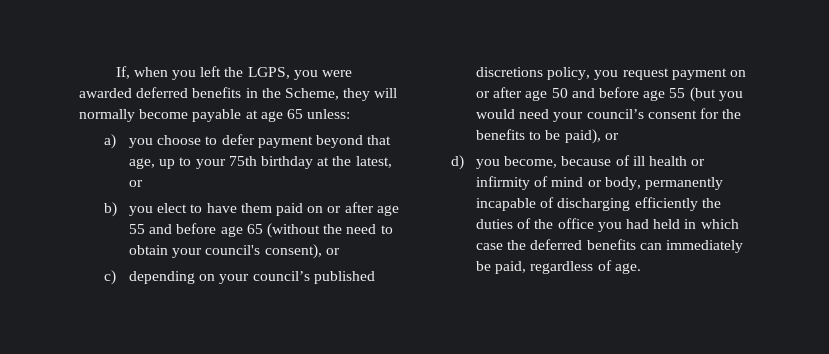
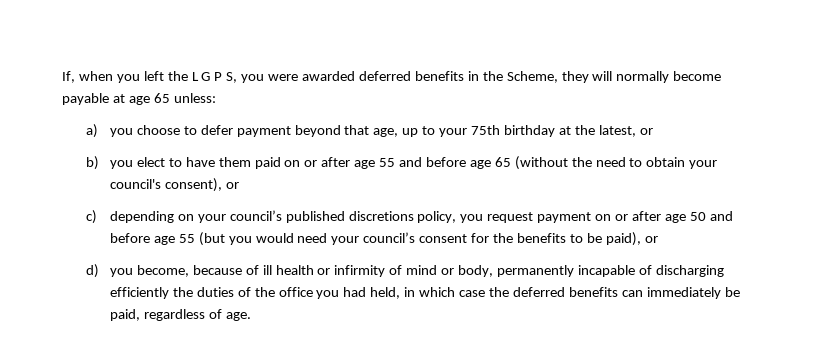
[247,67,290,79] LGPS, -> [191,72,238,83] L G P S,
[653,219,681,229] held -> [370,287,401,299] held,

